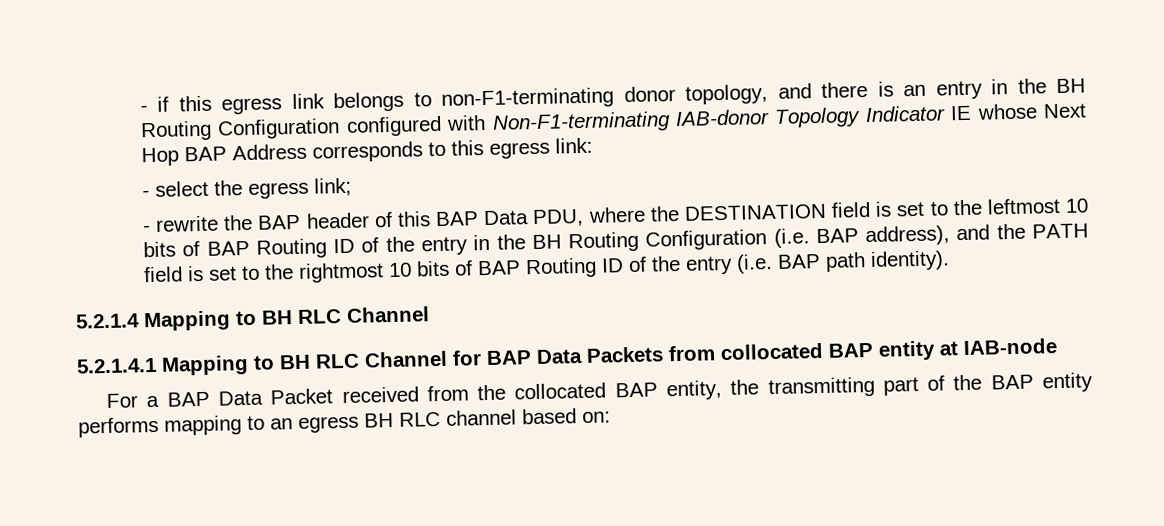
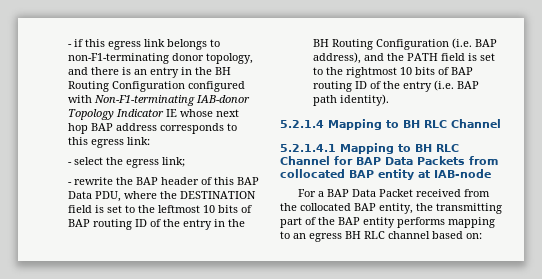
[1042,103,1087,119] [141,143,308,167] Next Hop BAP Address -> [216,109,240,117] [68,123,158,134] next hop BAP address
[255,238,327,259] Routing -> [93,219,133,230] routing
[525,257,598,279] Routing -> [313,81,353,92] routing

